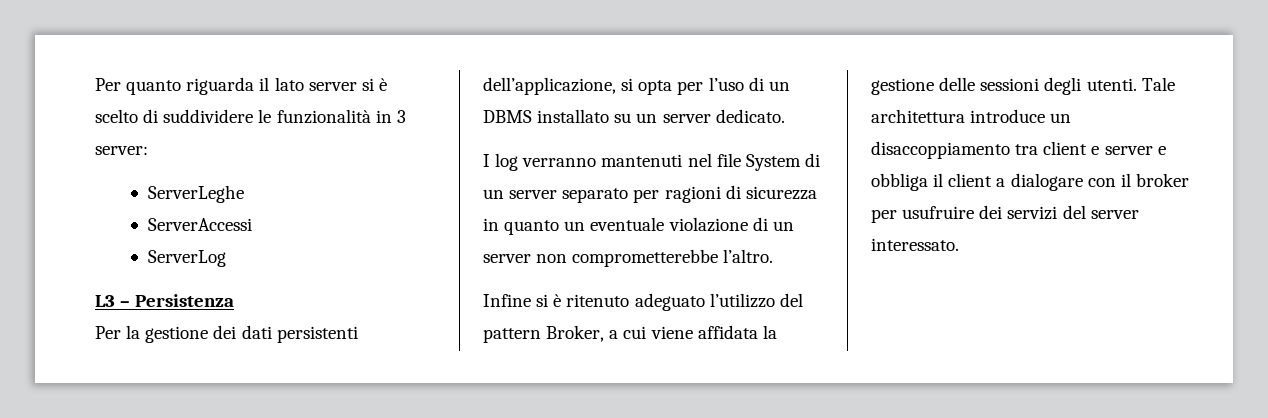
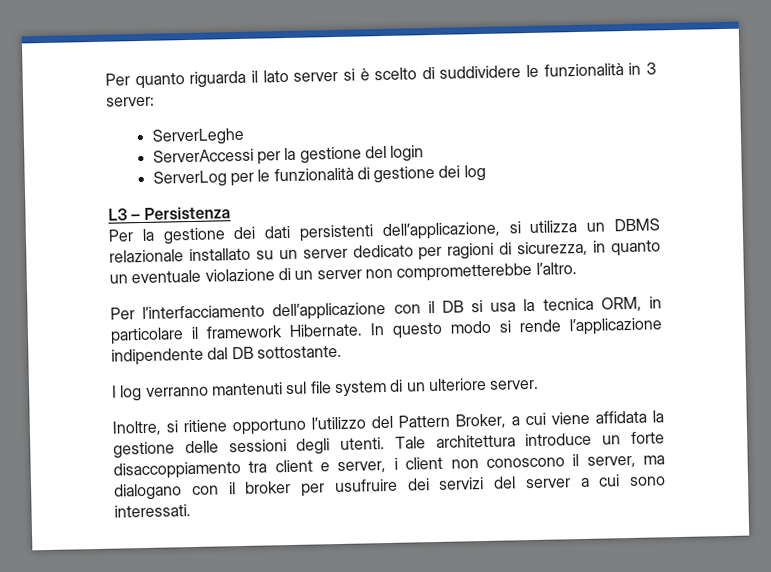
[148,250,227,267] // ServerLog -> [256,145,425,165] [152,164,486,188] per la gestione del login // ServerLog per le funzionalità di gestione dei log
[638,77,764,95] opta per l’uso di -> [529,220,578,234] utilizza
(532, 116) none -> [109,249,184,263] relazionale
[715,109,785,123] [483,153,820,171] [483,188,629,203] dedicato. // I log verranno mantenuti nel file System di un server separato -> [352,244,414,258] dedicato
[745,186,817,200] sicurezza -> [517,240,589,257] sicurezza,
[483,293,705,311] Infine si è ritenuto adeguato -> [110,296,662,321] [110,317,663,345] [111,344,342,366] [111,377,540,402] [112,417,307,436] Per l’interfacciamento dell’applicazione con il DB si usa la tecnica ORM, in particolare il framework Hibernate. In questo modo si rende l’applicazione indipendente dal DB sottostante. // I log verranno mantenuti sul file system di un ulteriore server. // Inoltre, si ritiene opportuno
[483,328,541,343] pattern -> [398,414,450,428] Pattern
(1072, 118) none -> [631,431,665,444] forte
[1104,146,1166,155] [871,173,1083,191] server e obbliga il client a dialogare -> [337,454,666,474] [114,483,182,501] server, i client non conoscono il server, ma dialogano
[871,238,959,251] interessato. -> [579,474,666,488] [114,504,191,518] a cui sono interessati.

